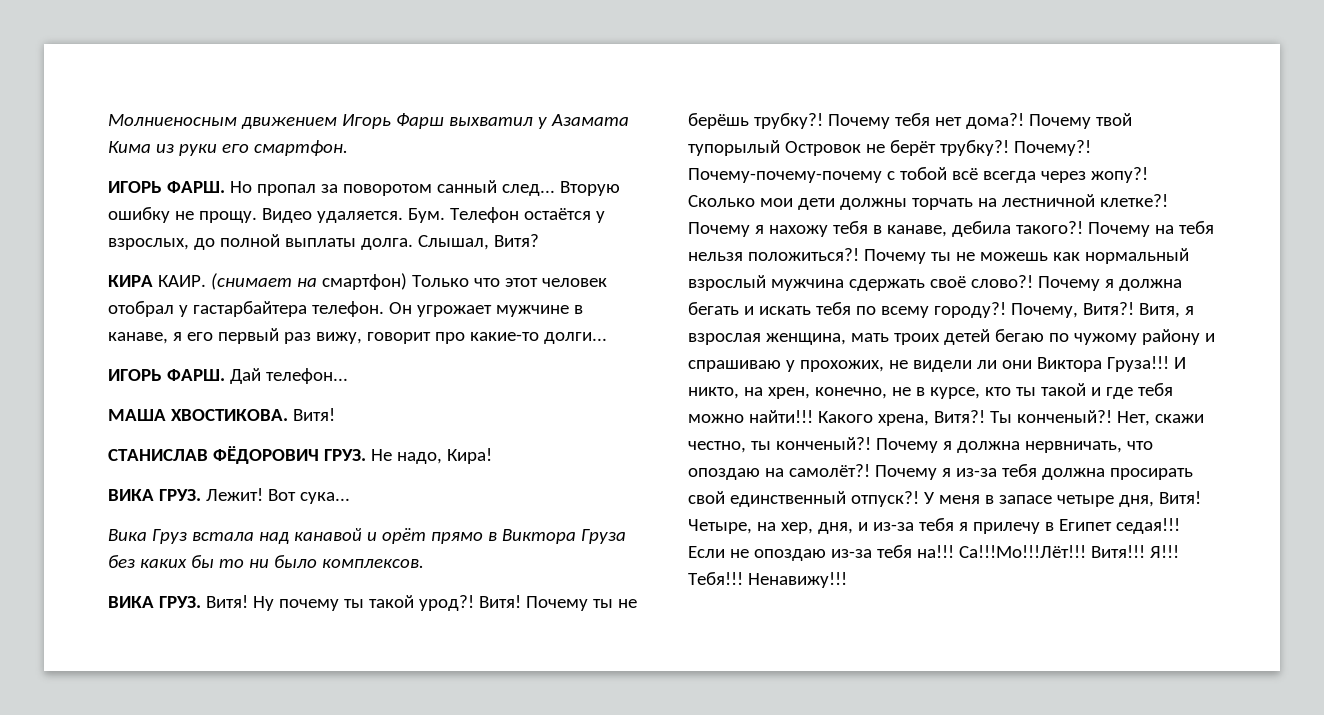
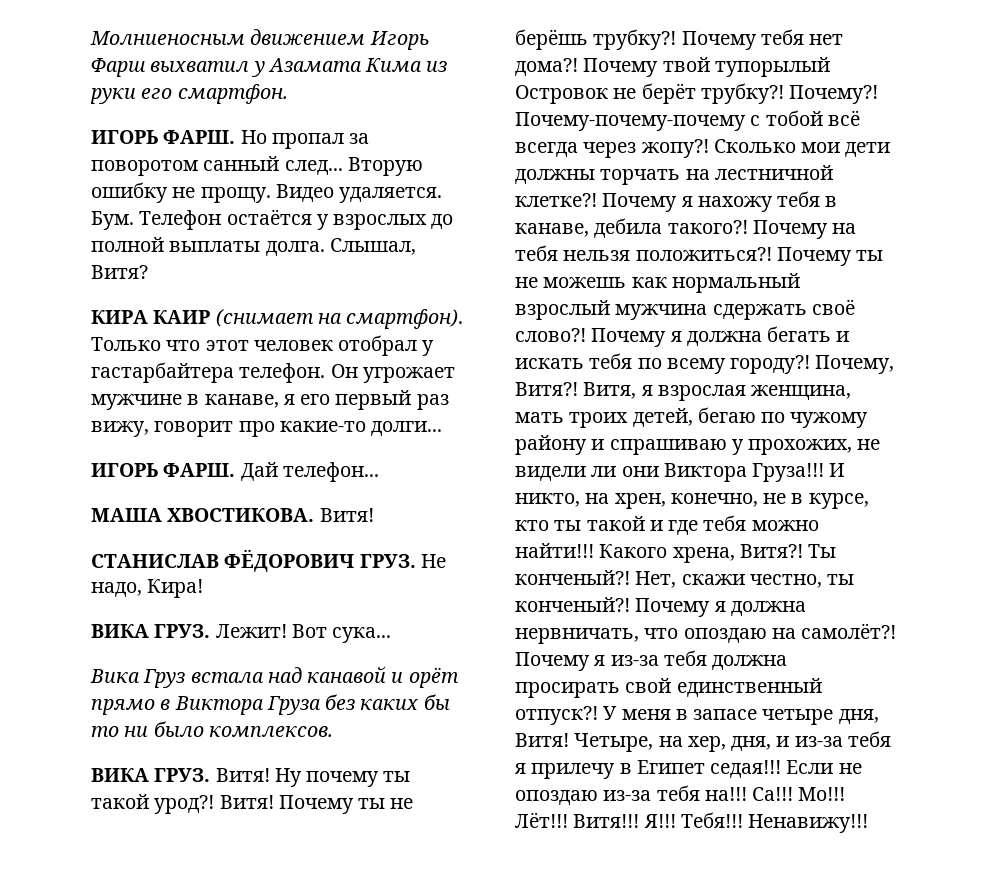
[108,238,189,250] взрослых, -> [333,214,428,230] взрослых
[157,275,206,287] КАИР. -> [153,310,211,324] КАИР
[321,273,407,290] смартфон) -> [346,309,464,329] смартфон).
[943,329,990,345] детей -> [632,408,693,427] детей,
[958,545,1086,558] Са!!!Мо!!!Лёт!!! -> [752,787,846,801] [515,812,568,828] Са!!! Мо!!! Лёт!!!

